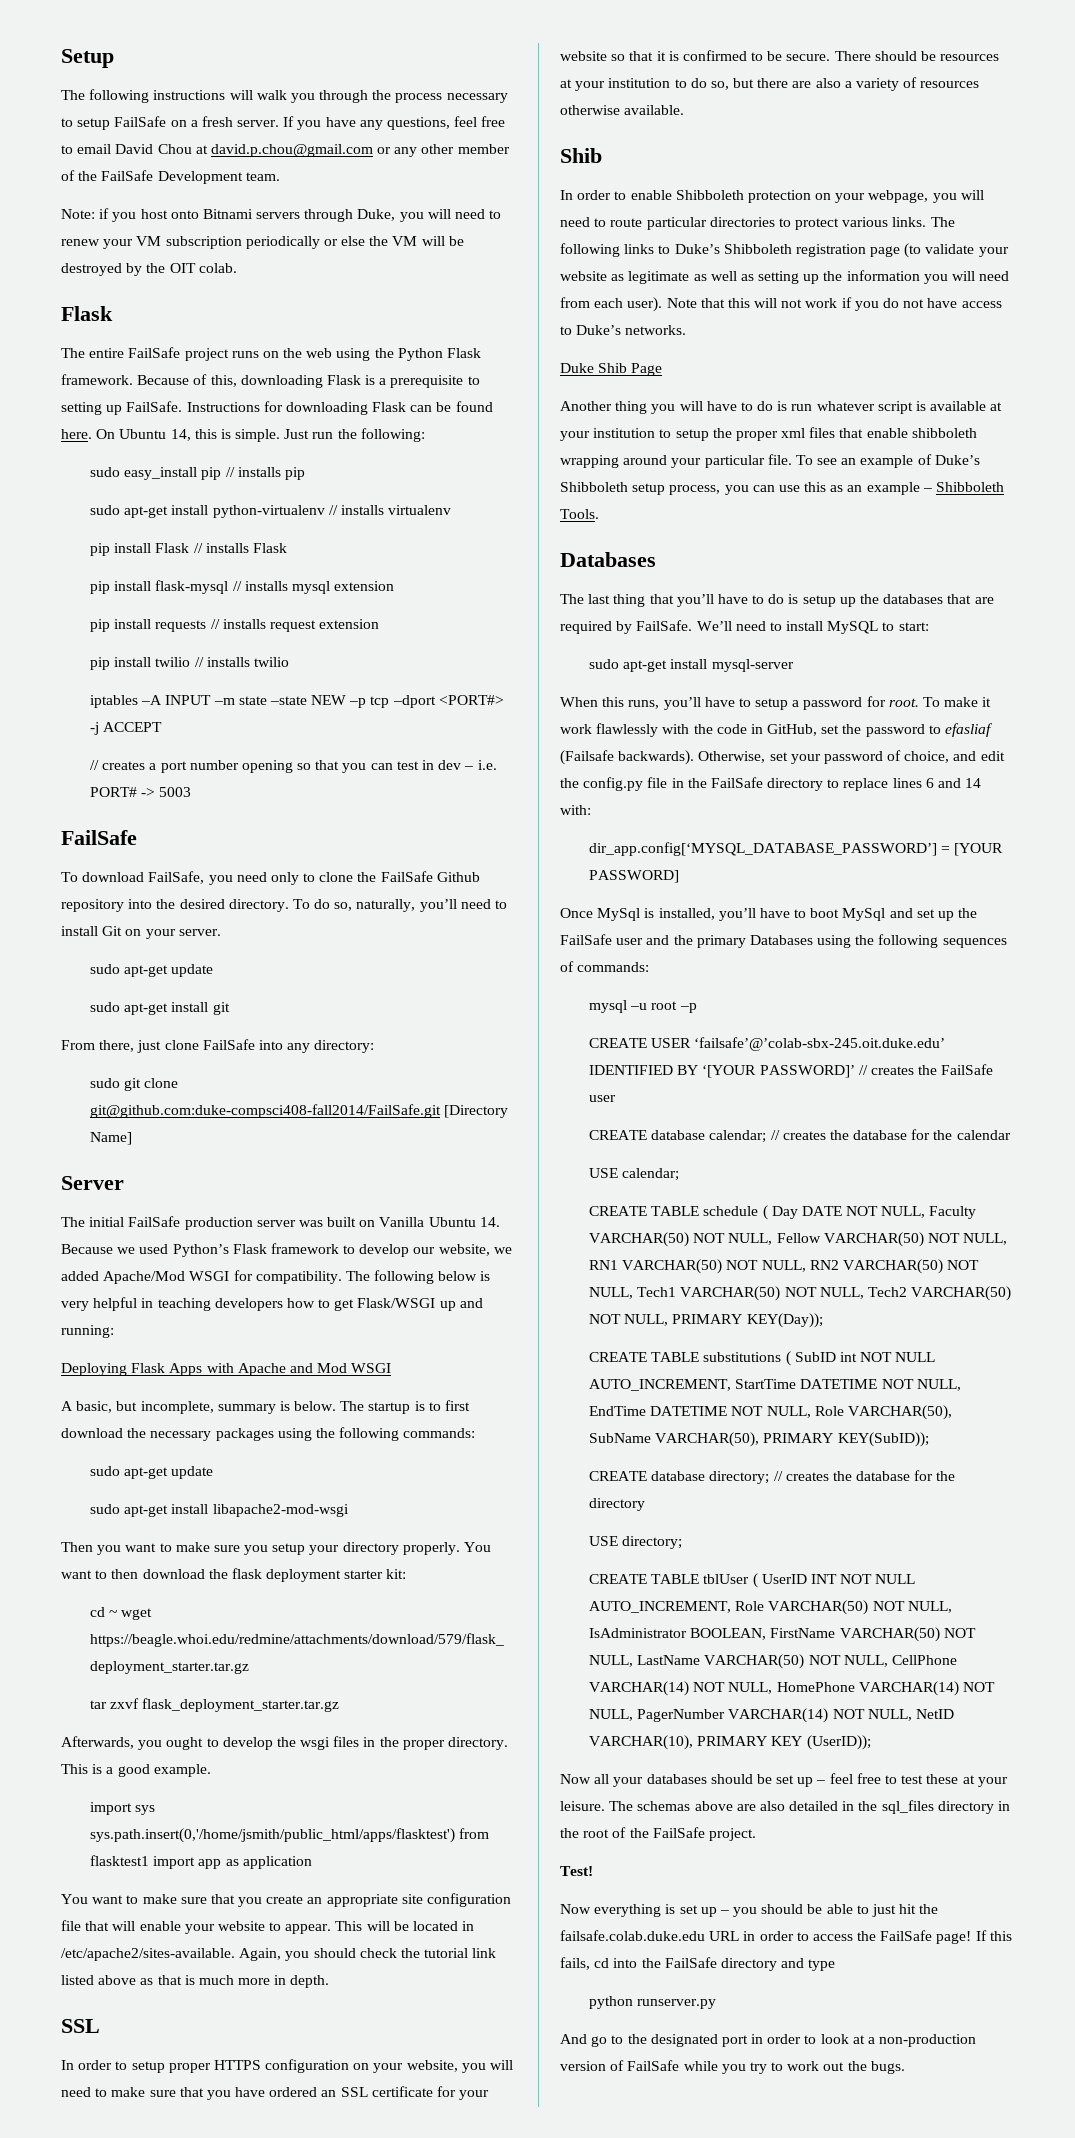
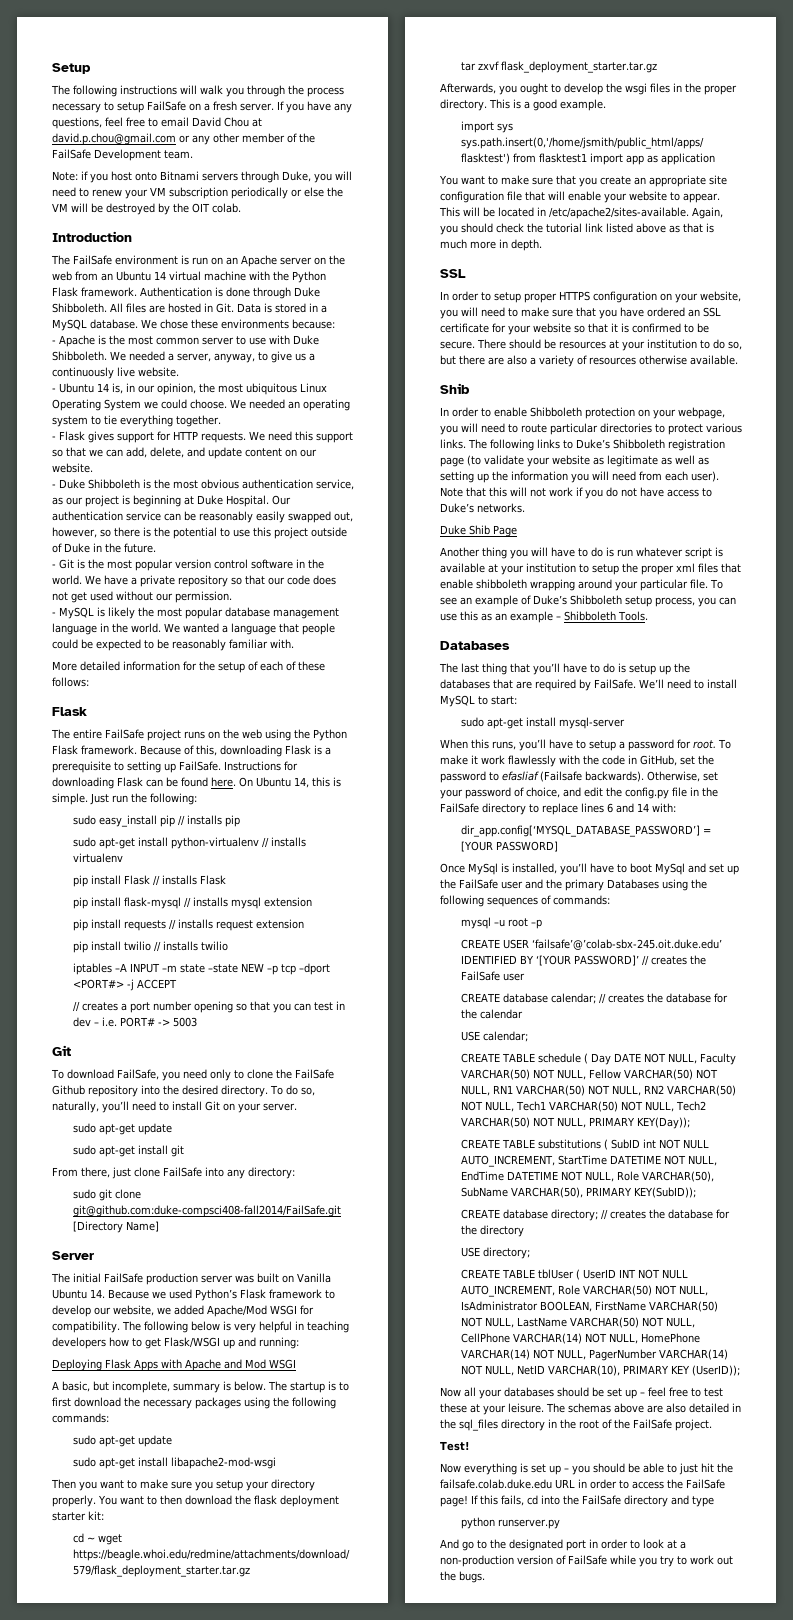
(237, 268) none -> [52,231,132,242] [51,255,345,267] [52,271,326,283] [52,287,320,299] [52,303,327,313] [52,319,335,331] [52,335,319,347] [52,351,315,363] [52,367,179,379] [52,383,327,395] [52,399,350,411] [52,415,221,427] [52,431,353,443] [52,447,317,459] [52,463,93,473] [52,479,354,490] [52,495,291,507] [52,511,353,523] [52,527,347,539] [52,543,156,553] [52,559,324,571] [52,575,336,587] [52,591,232,603] [52,607,339,619] [52,623,335,635] [52,639,294,651] [52,661,325,673] [52,677,89,687] // Introduction // The FailSafe environment is run on an Apache server on the web from an Ubuntu 14 virtual machine with the Python Flask framework. Authentication is done through Duke Shibboleth. All files are hosted in Git. Data is stored in a MySQL database. We chose these environments because: // - Apache is the most common server to use with Duke Shibboleth. We needed a server, anyway, to give us a continuously live website. // - Ubuntu 14 is, in our opinion, the most ubiquitous Linux Operating System we could choose. We needed an operating system to tie everything together. // - Flask gives support for HTTP requests. We need this support so that we can add, delete, and update content on our website. // - Duke Shibboleth is the most obvious authentication service, as our project is beginning at Duke Hospital. Our authentication service can be reasonably easily swapped out, however, so there is the potential to use this project outside of Duke in the future. // - Git is the most popular version control software in the world. We have a private repository so that our code does not get used without our permission. // - MySQL is likely the most popular database management language in the world. We wanted a language that people could be expected to be reasonably familiar with. // More detailed information for the setup of each of these follows:
[61,830,137,845] FailSafe -> [52,1045,71,1056] Git

